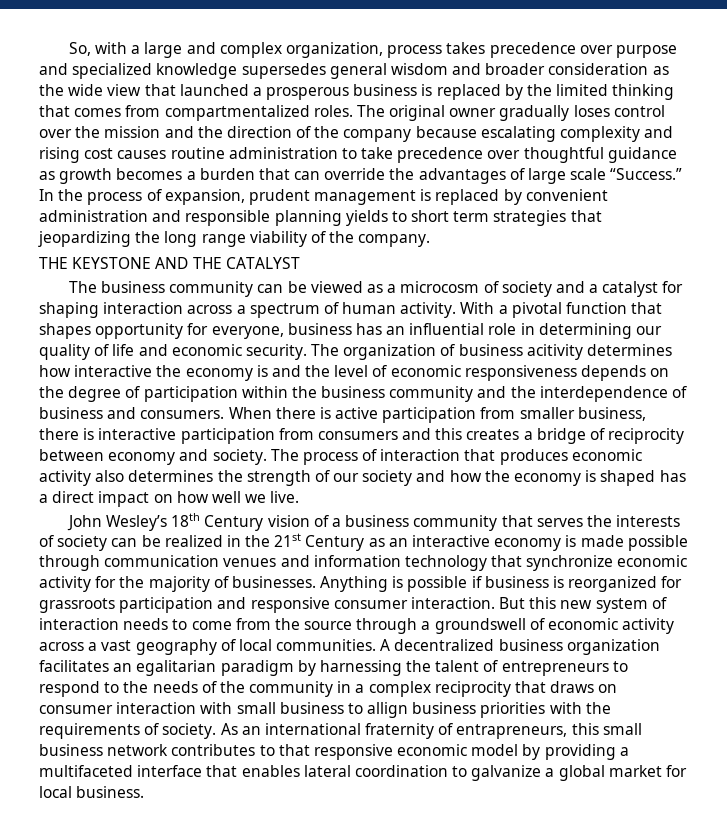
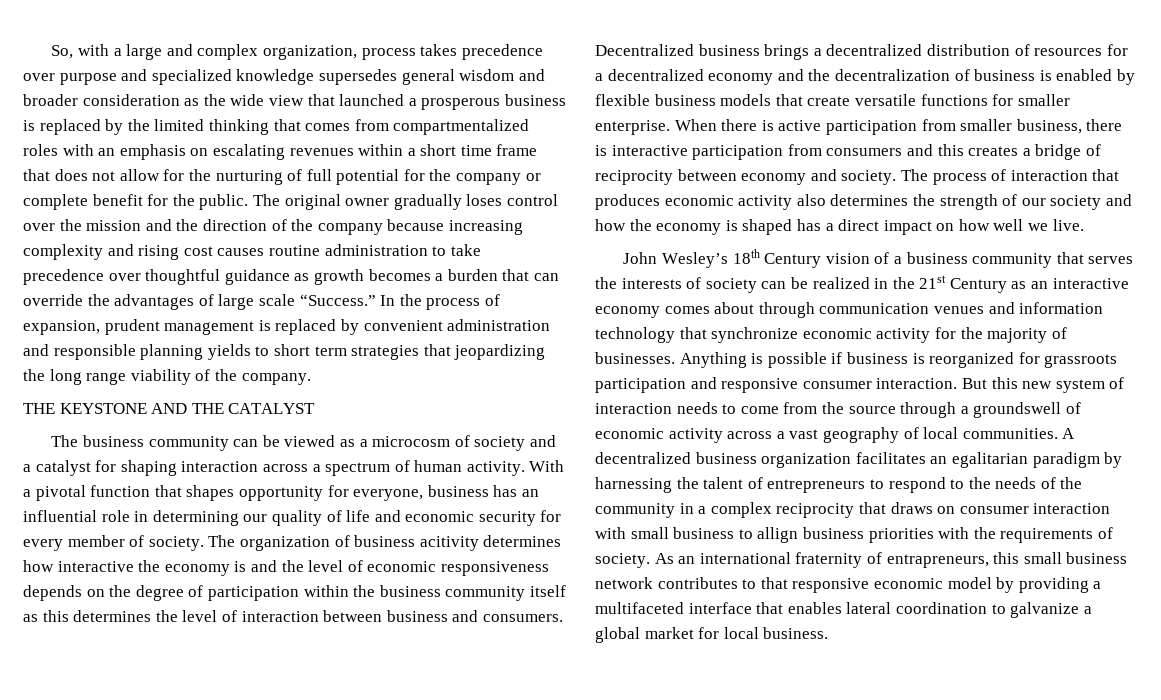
[313,105,353,117] roles. -> [23,144,538,160] [23,169,541,185] [23,194,249,210] roles with an emphasis on escalating revenues within a short time frame that does not allow for the nurturing of full potential for the company or complete benefit for the public.
[480,126,556,142] escalating -> [448,220,523,235] increasing
[245,344,307,360] security. -> [478,510,562,526] [23,535,204,551] security for every member of society.
[477,386,688,402] [39,407,225,419] and the interdependence of business and consumers. -> [529,585,566,597] [23,610,563,622] [595,44,1128,60] [595,69,1135,85] [595,94,1070,106] [595,120,670,135] itself as this determines the level of interaction between business and consumers. Decentralized business brings a decentralized distribution of resources for a decentralized economy and the decentralization of business is enabled by flexible business models that create versatile functions for smaller enterprise.
[565,535,688,551] is made possible -> [664,302,755,314] comes about

